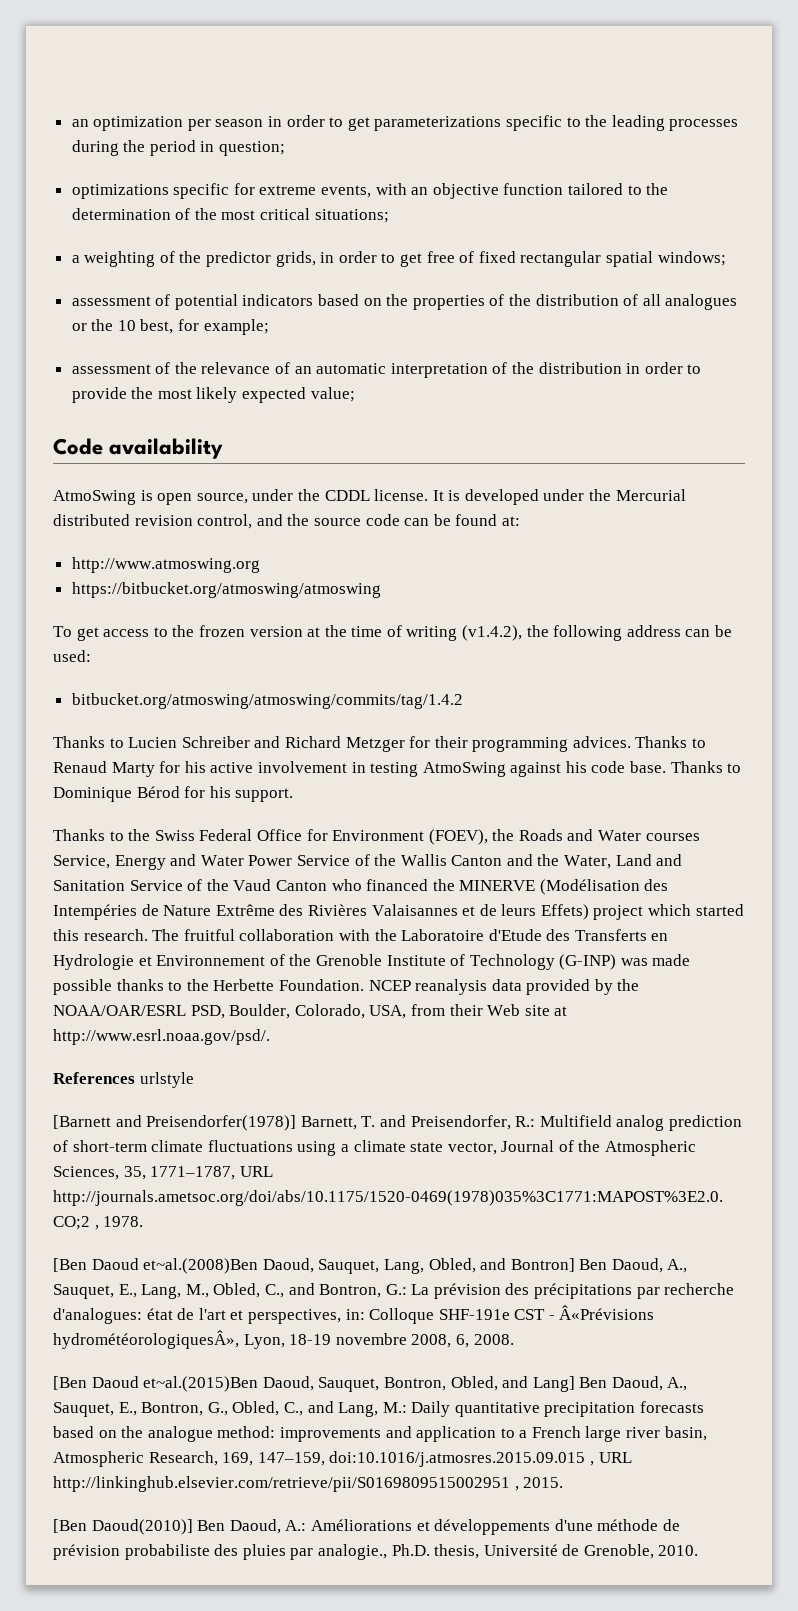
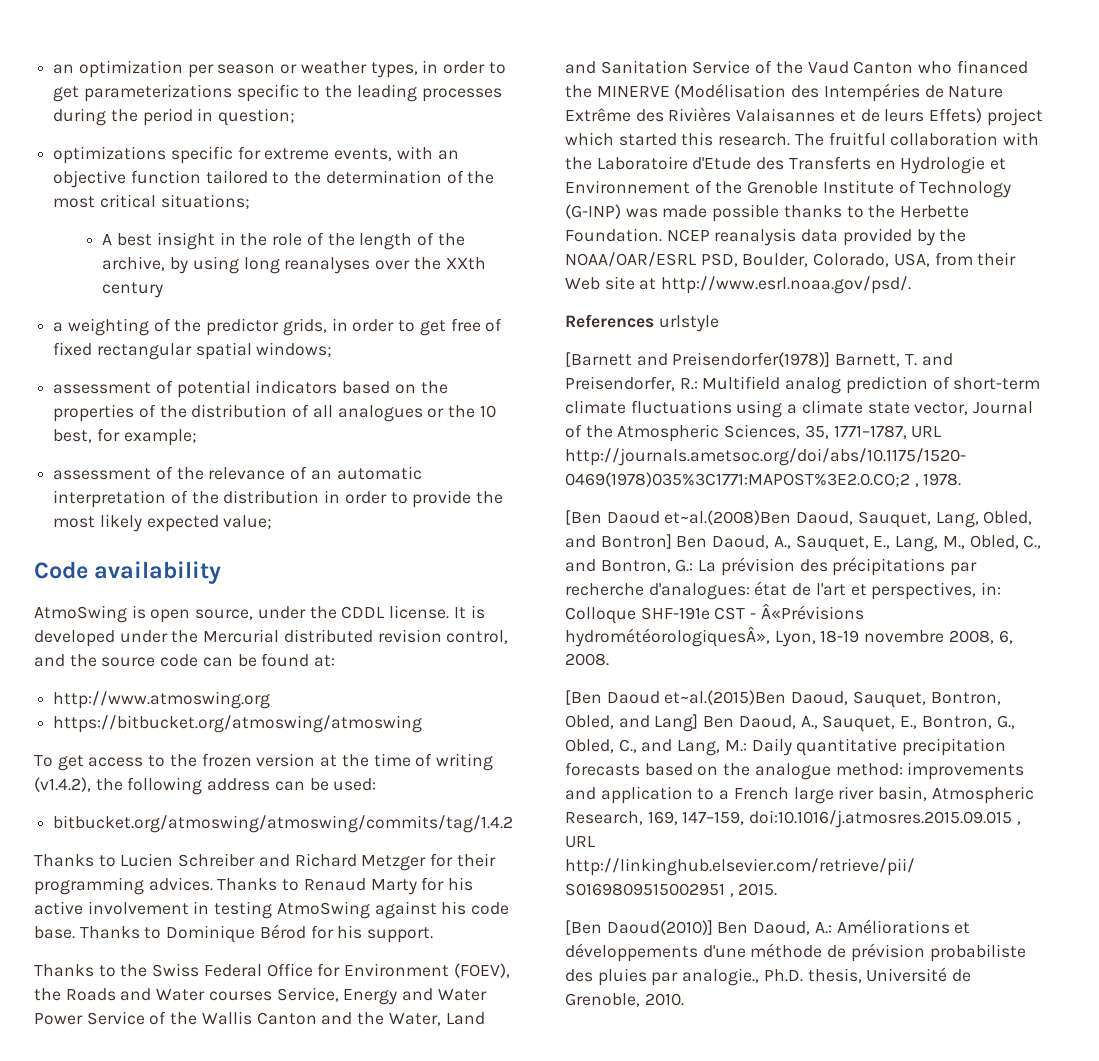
(264, 123) none -> [280,61,418,78] or weather types,
(389, 216) none -> [102,232,465,250] [102,256,486,274] [102,282,164,298] // A best insight in the role of the length of the archive, by using long reanalyses over the XXth century

